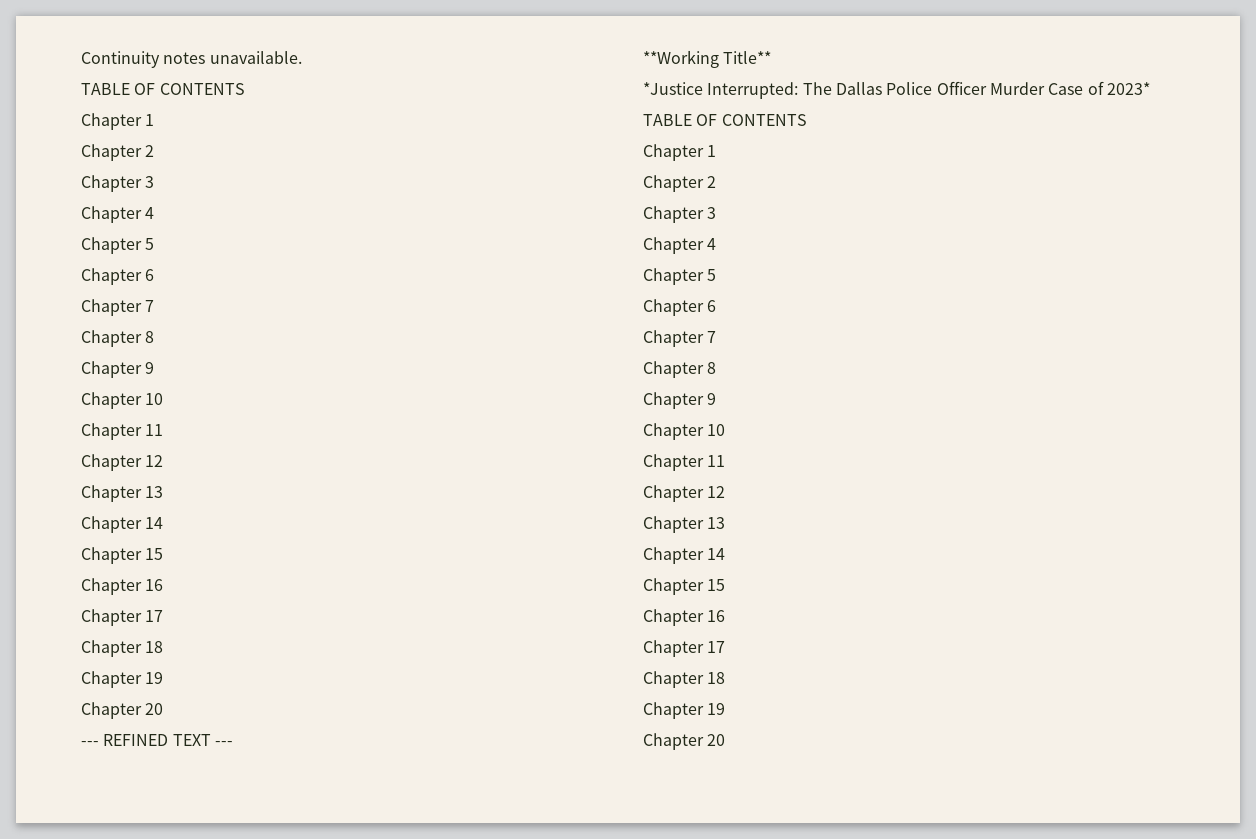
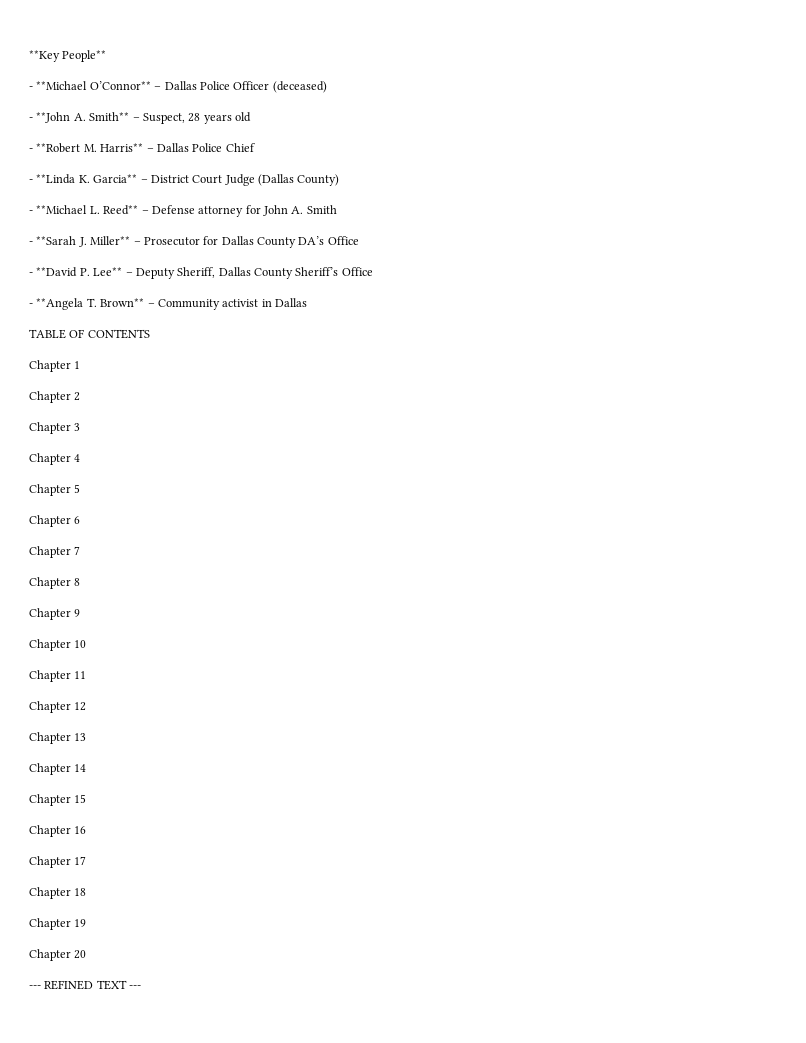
[81,51,302,68] Continuity notes unavailable. -> [29,50,107,62] [29,81,327,93] [29,112,251,124] [29,143,255,153] [29,174,340,186] [29,205,337,217] [29,236,359,248] [29,267,373,279] [29,298,307,310] **Key People** // - **Michael O’Connor** – Dallas Police Officer (deceased) // - **John A. Smith** – Suspect, 28 years old // - **Robert M. Harris** – Dallas Police Chief // - **Linda K. Garcia** – District Court Judge (Dallas County) // - **Michael L. Reed** – Defense attorney for John A. Smith // - **Sarah J. Miller** – Prosecutor for Dallas County DA’s Office // - **David P. Lee** – Deputy Sheriff, Dallas County Sheriff’s Office // - **Angela T. Brown** – Community activist in Dallas
[643,50,772,68] [643,81,1150,99] [643,114,807,126] [643,144,717,161] [643,175,717,192] [643,206,717,223] [643,237,717,254] [643,268,717,285] [643,299,717,316] [643,330,717,347] [643,361,717,378] [643,392,717,409] [643,423,726,440] [643,454,726,471] [643,485,726,502] [643,516,726,533] [643,547,726,564] [643,578,726,595] [643,609,726,626] [643,640,726,657] [643,671,726,688] [643,702,726,719] [643,733,726,750] // **Working Title** // *Justice Interrupted: The Dallas Police Officer Murder Case of 2023* // TABLE OF CONTENTS // Chapter 1 // Chapter 2 // Chapter 3 // Chapter 4 // Chapter 5 // Chapter 6 // Chapter 7 // Chapter 8 // Chapter 9 // Chapter 10 // Chapter 11 // Chapter 12 // Chapter 13 // Chapter 14 // Chapter 15 // Chapter 16 // Chapter 17 // Chapter 18 // Chapter 19 // Chapter 20 -> (142, 987) none

